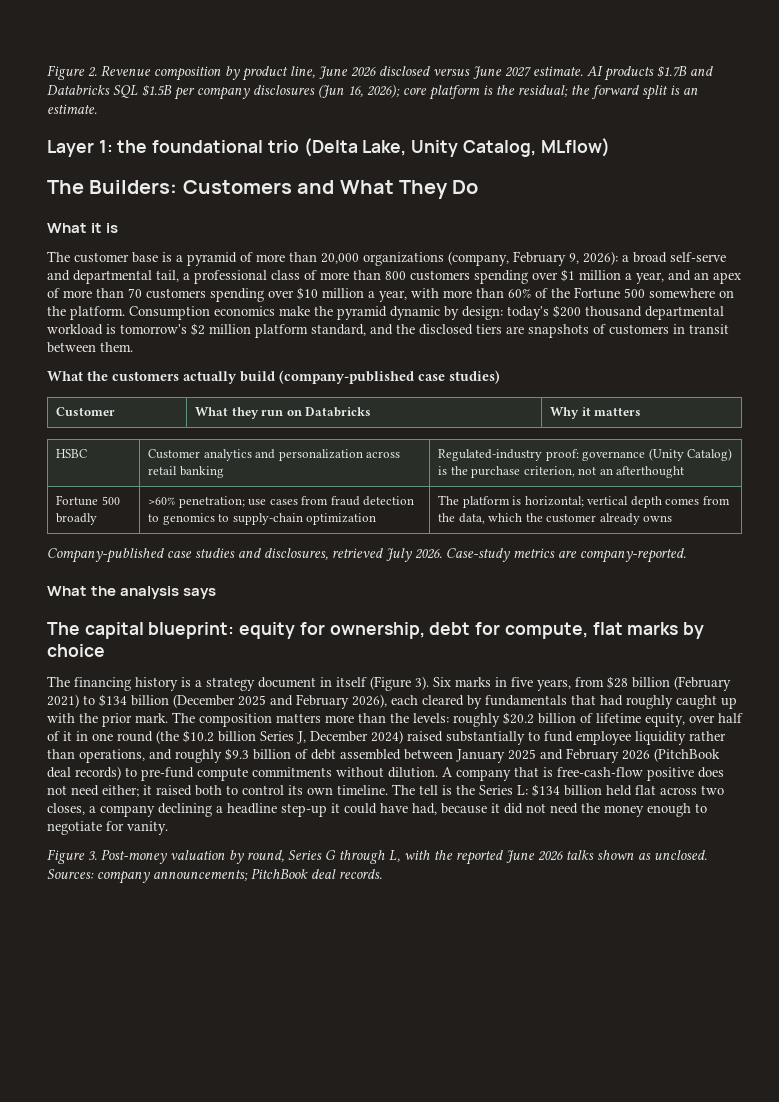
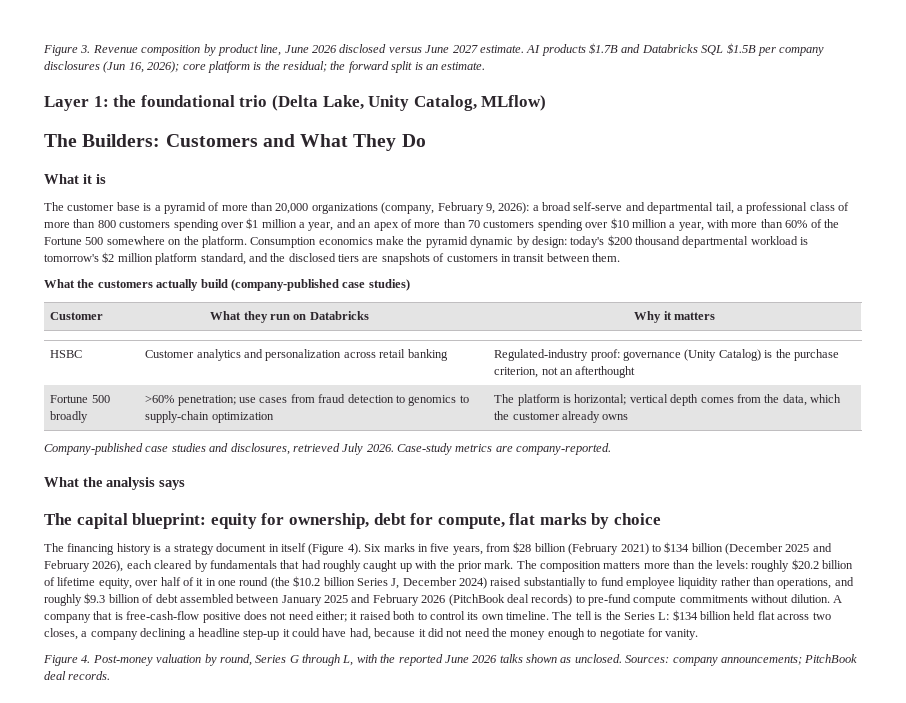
[47,65,97,80] Figure 2. -> [43,45,91,56] Figure 3.
[415,676,429,690] 3). -> [347,543,361,555] 4).
[88,851,97,860] 3. -> [81,655,91,663] 4.

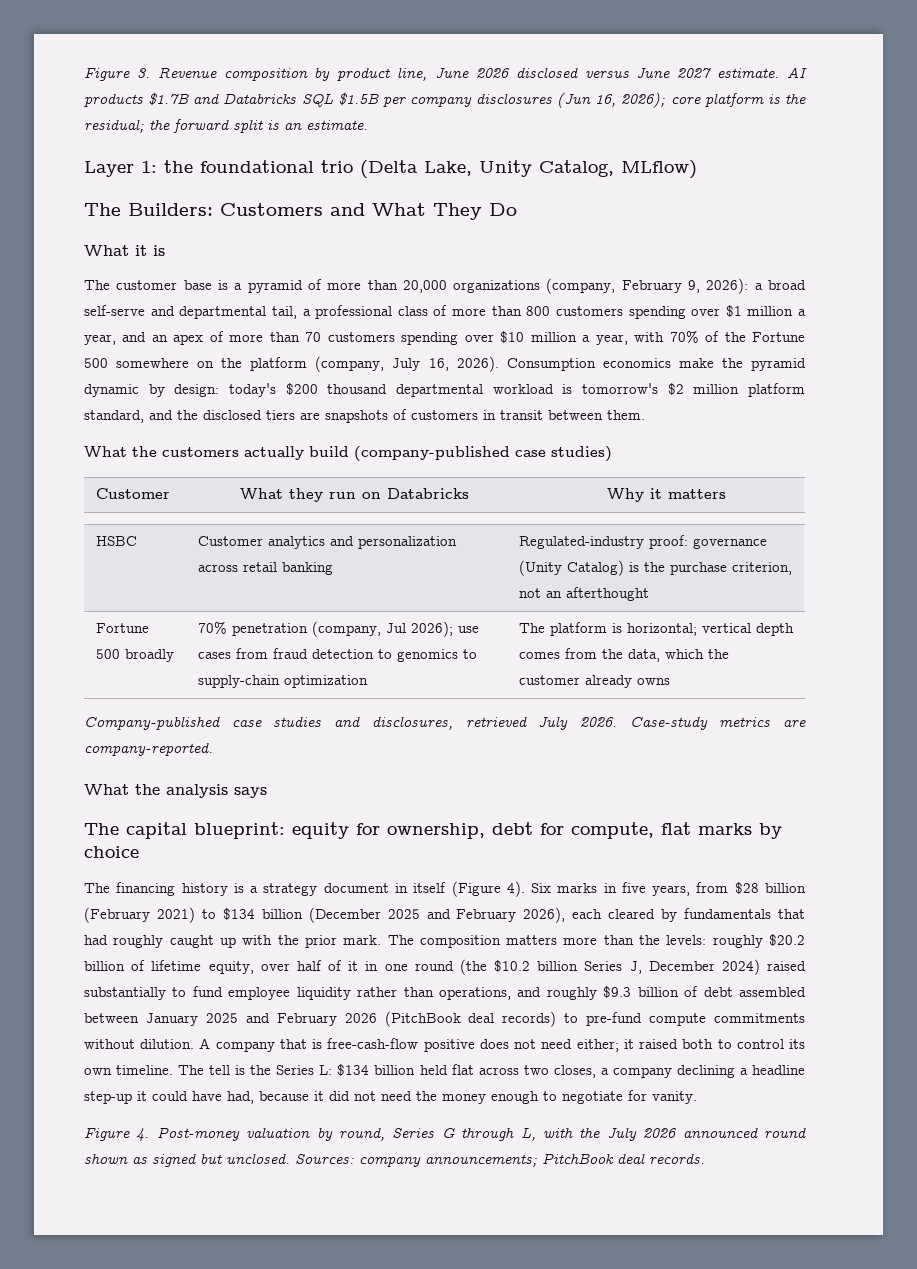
[731,219,808,228] more than 60% -> [669,330,699,343] 70%
[201,236,247,248] platform. -> [250,356,499,372] platform (company, July 16, 2026).
[145,395,236,406] >60% penetration; -> [197,621,453,637] 70% penetration (company, Jul 2026);
[398,654,572,666] reported June 2026 talks shown as -> [606,1127,806,1141] [84,1153,222,1167] July 2026 announced round shown as signed but

